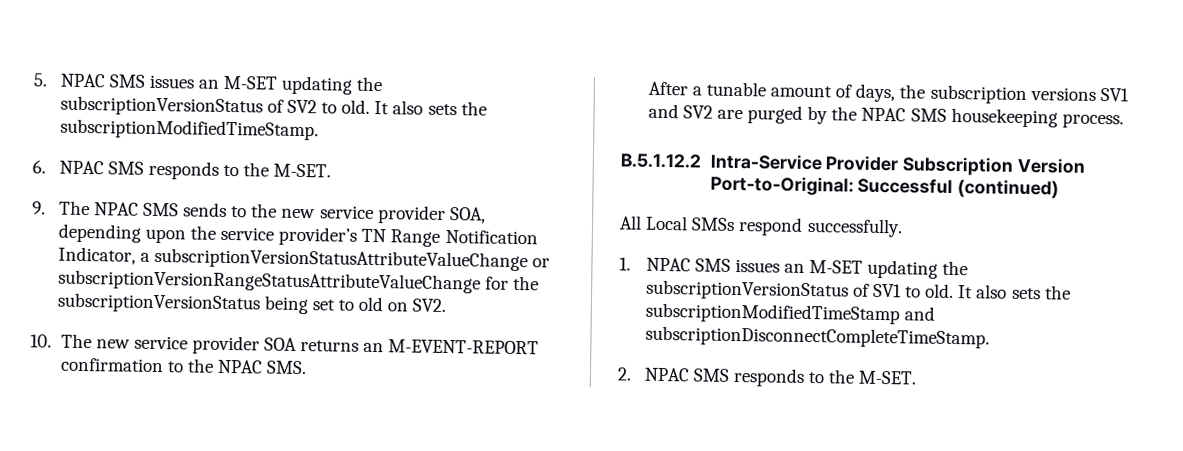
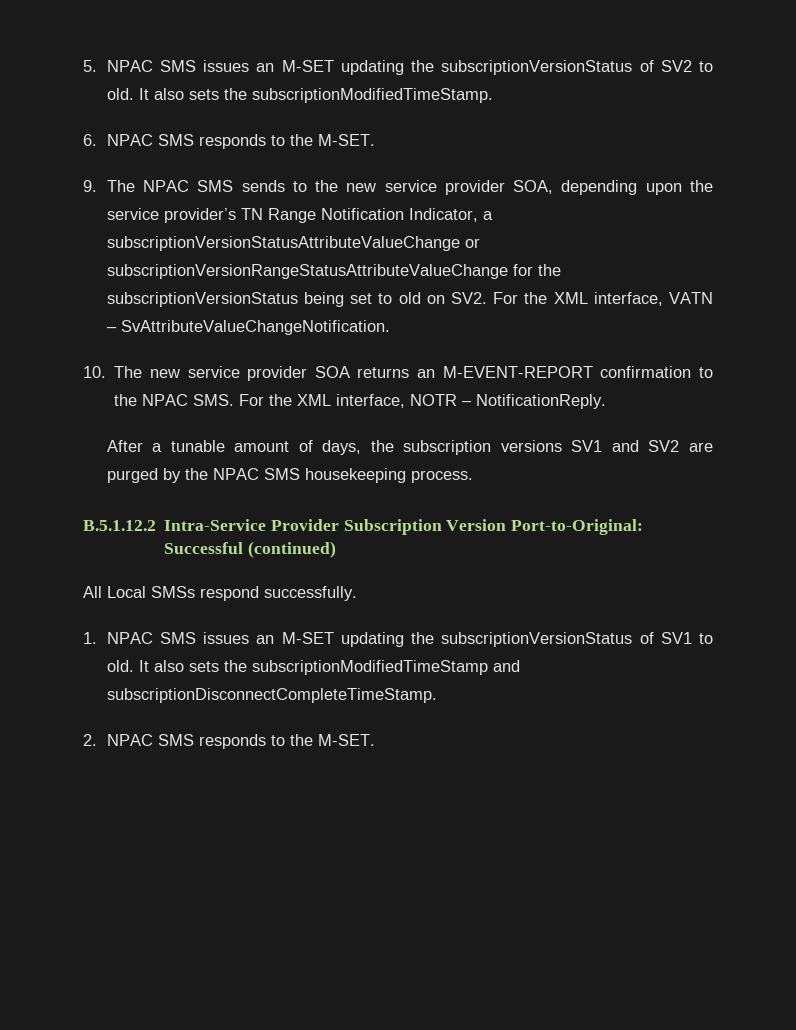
(447, 305) none -> [493,292,714,306] [106,320,390,335] For the XML interface, VATN – SvAttributeValueChangeNotification.
(308, 367) none -> [239,394,607,409] For the XML interface, NOTR – NotificationReply.

